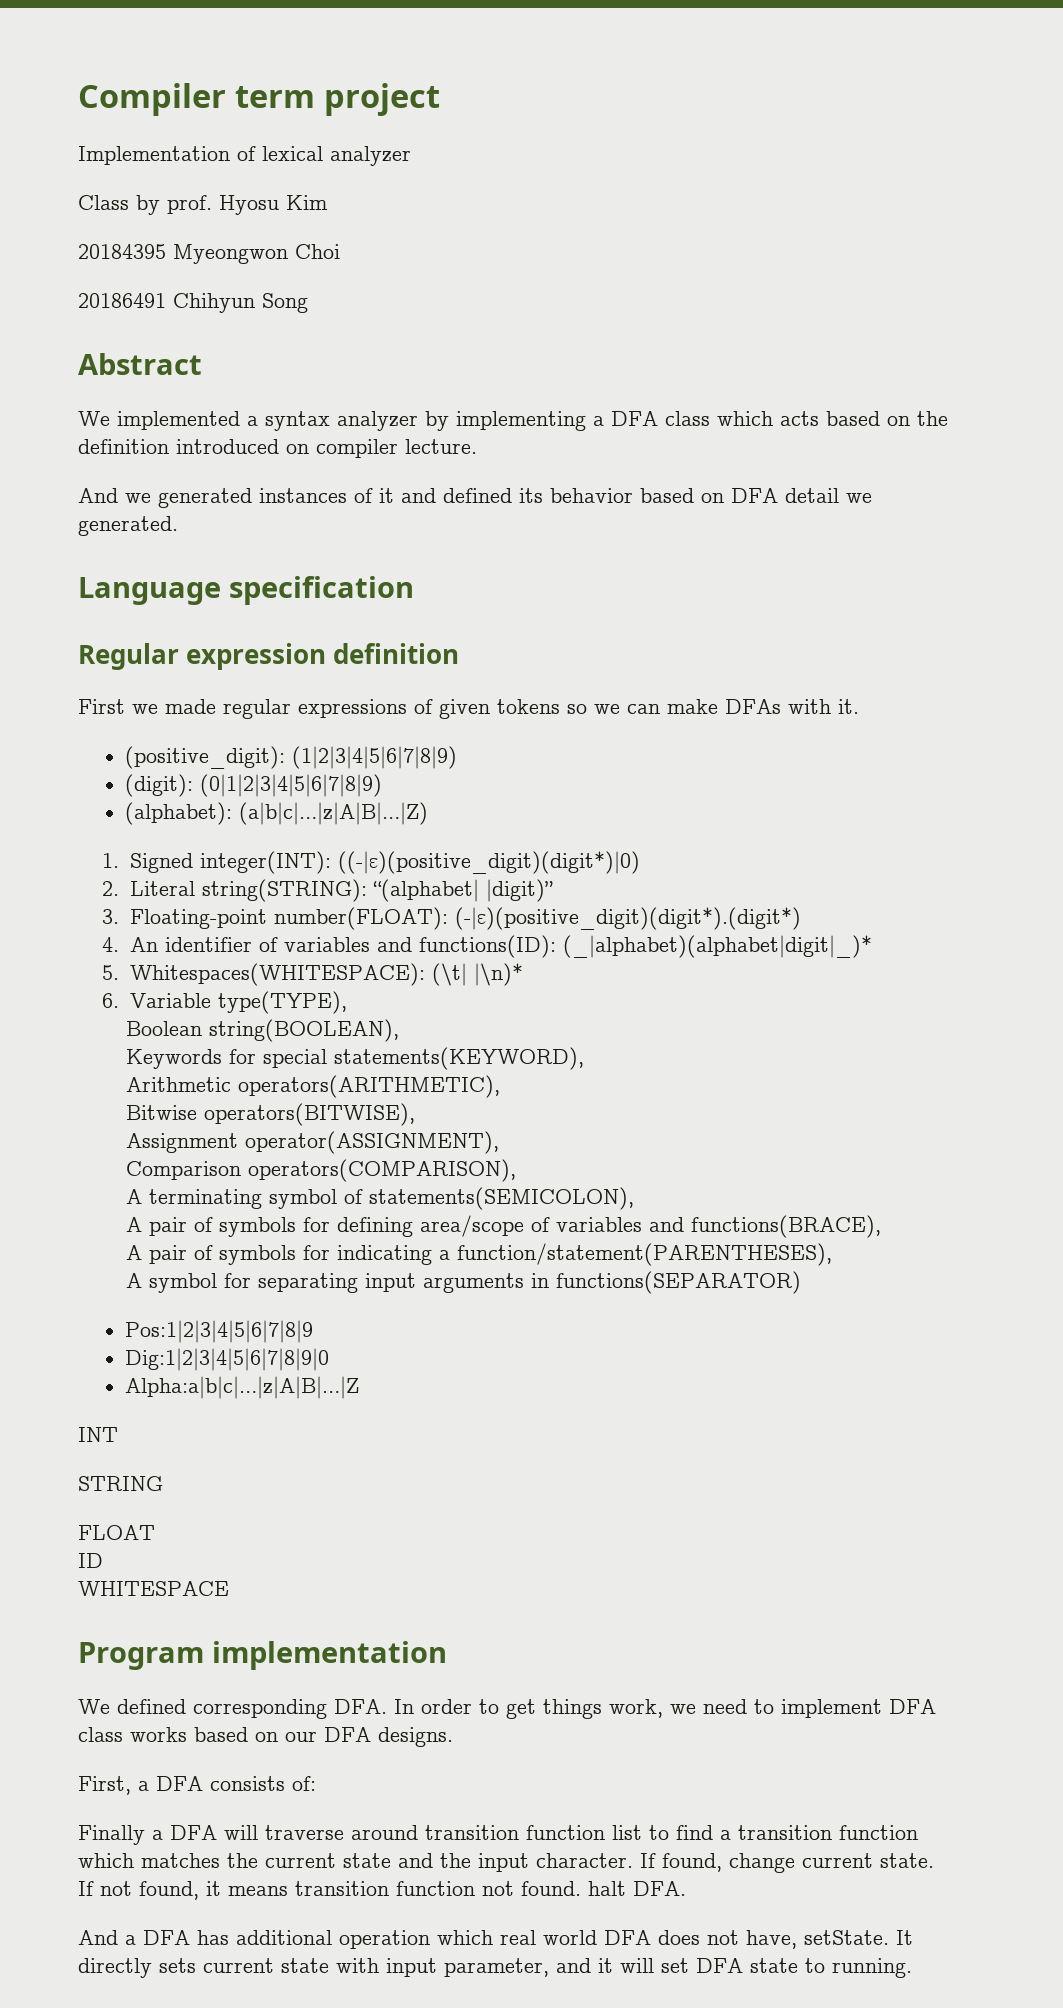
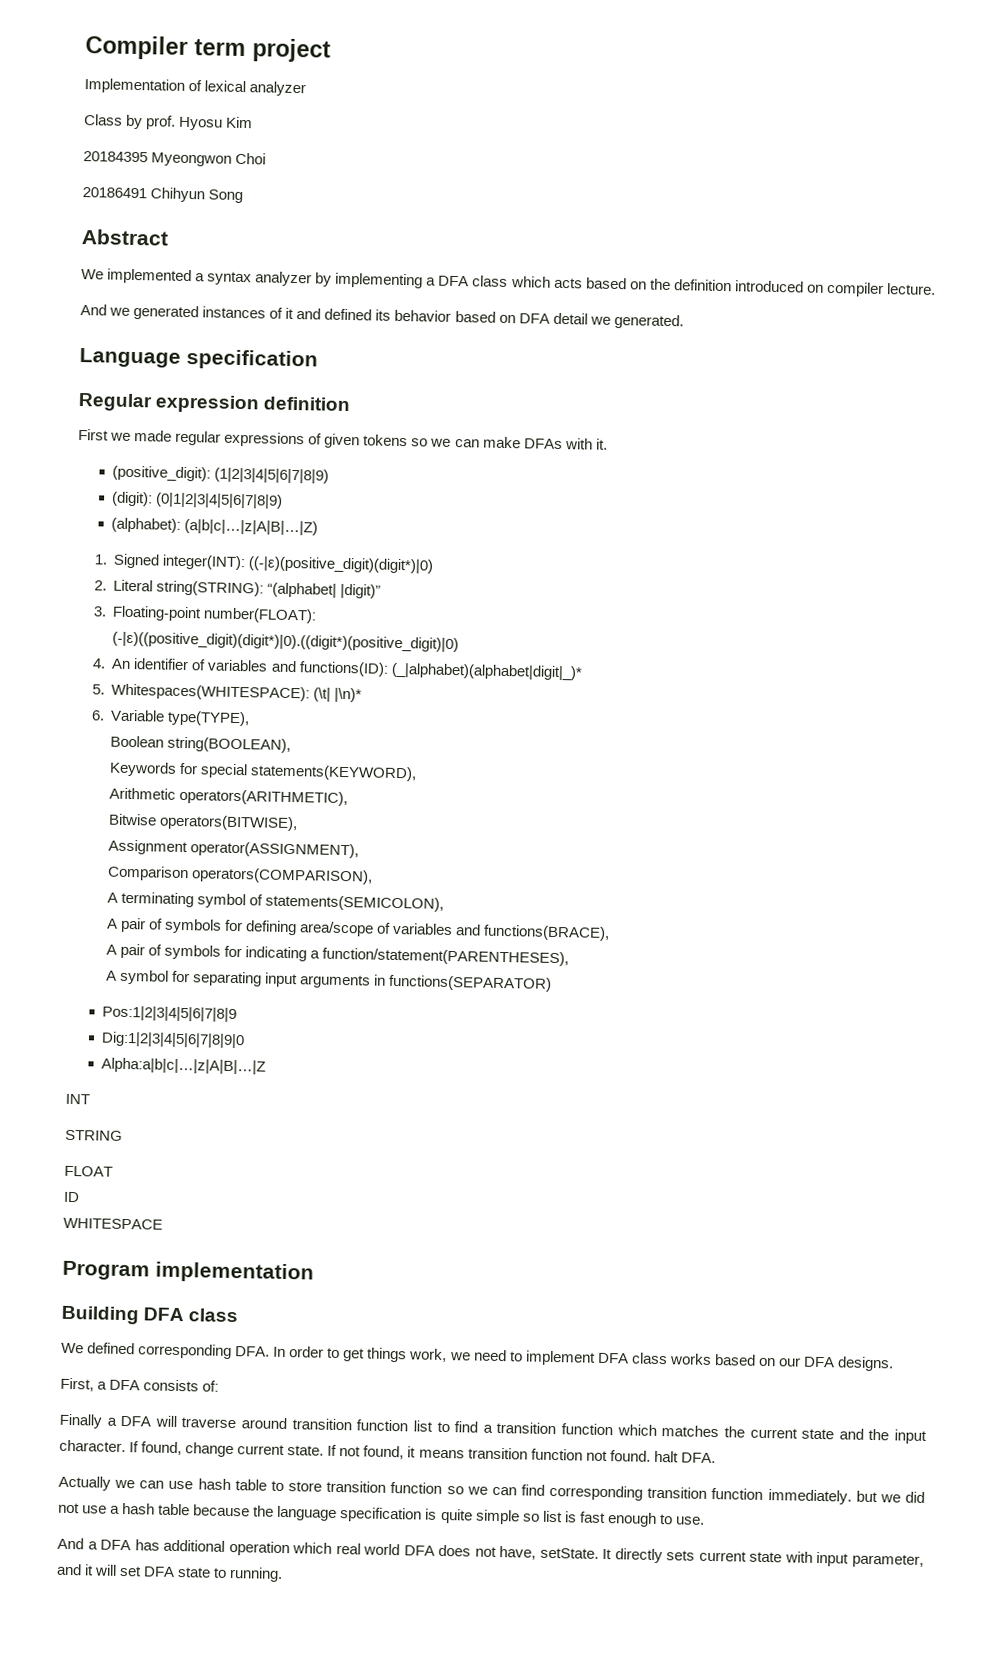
[454,907,801,930] (-|ε)(positive_digit)(digit*).(digit*) -> [111,631,459,653] // (-|ε)((positive_digit)(digit*)|0).((digit*)(positive_digit)|0)
(447, 1655) none -> [61,1305,239,1325] // Building DFA class
(686, 1888) none -> [58,1475,925,1505] [58,1502,705,1527] // Actually we can use hash table to store transition function so we can find corresponding transition function immediately. but we did not use a hash table because the language specification is quite simple so list is fast enough to use.

